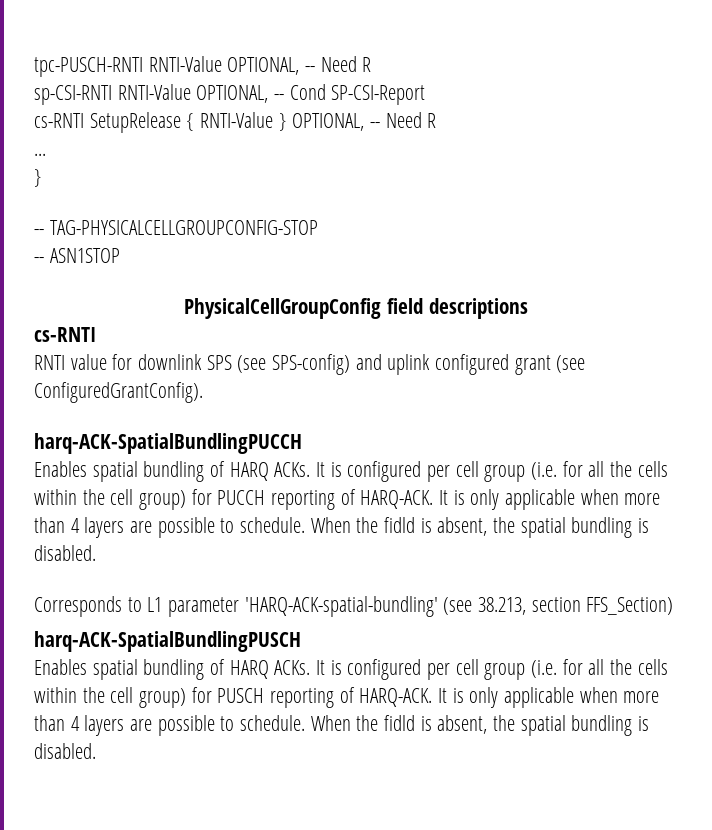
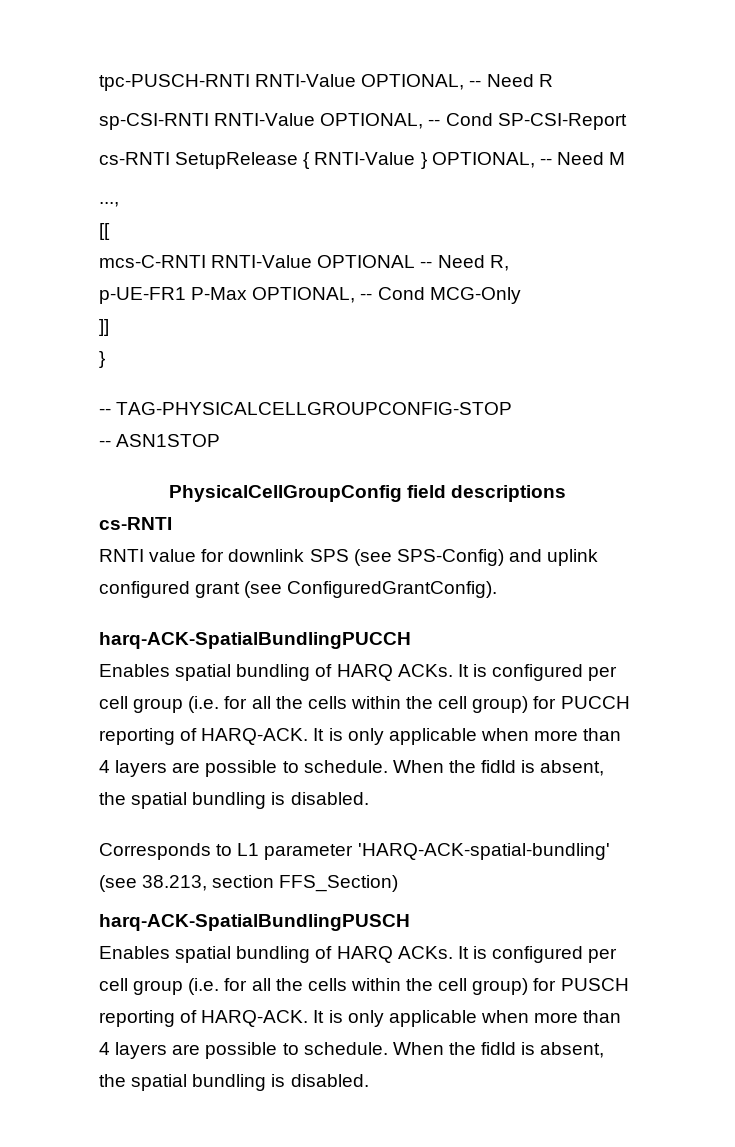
[427,113,437,128] [34,153,46,156] R // ... -> [609,152,626,165] [99,202,119,207] [99,223,110,240] [99,255,509,271] [99,287,521,304] [99,319,109,336] M // ..., // [[ // mcs-C-RNTI RNTI-Value OPTIONAL -- Need R, // p-UE-FR1 P-Max OPTIONAL, -- Cond MCG-Only // ]]
[272,354,351,375] SPS-config) -> [396,549,504,566] SPS-Config)

